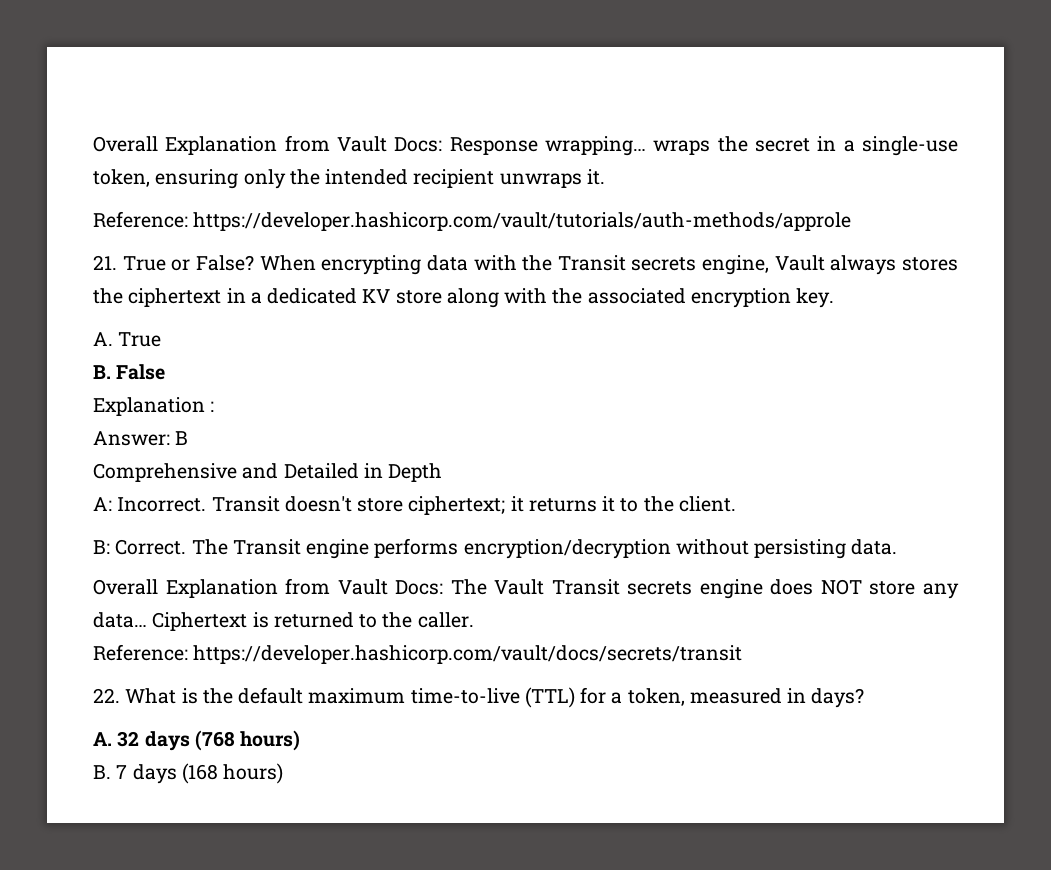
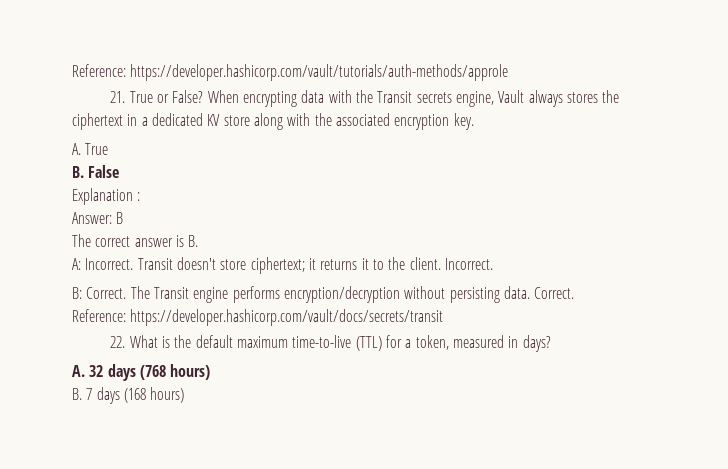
[93,135,959,156] [93,169,605,189] Overall Explanation from Vault Docs: Response wrapping… wraps the secret in a single-use token, ensuring only the intended recipient unwraps it. // -> (72, 70) none
[93,463,443,482] Comprehensive and Detailed in Depth -> [72,234,199,247] The correct answer is B.
(736, 504) none -> [444,258,493,270] Incorrect.
[93,578,960,599] [93,612,474,631] // Overall Explanation from Vault Docs: The Vault Transit secrets engine does NOT store any data… Ciphertext is returned to the caller. -> [534,287,575,299] Correct.

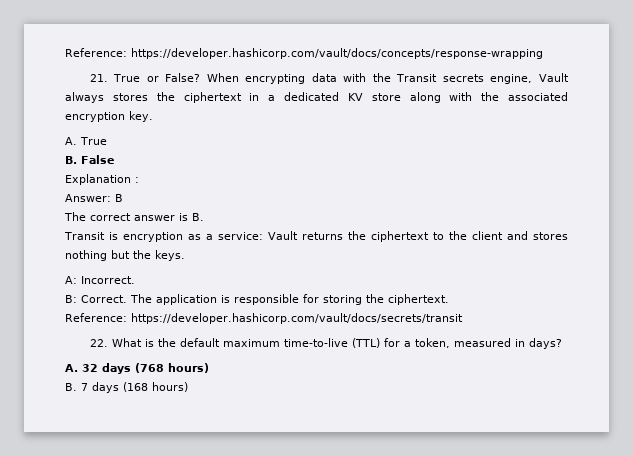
[72,64,509,81] Reference: https://developer.hashicorp.com/vault/tutorials/auth-methods/approle -> [65,48,543,59] Reference: https://developer.hashicorp.com/vault/docs/concepts/response-wrapping
[72,257,493,274] [72,286,575,303] A: Incorrect. Transit doesn't store ciphertext; it returns it to the client. Incorrect. // B: Correct. The Transit engine performs encryption/decryption without persisting data. Correct. -> [64,231,568,242] [65,250,185,261] [65,276,135,284] [65,294,449,305] Transit is encryption as a service: Vault returns the ciphertext to the client and stores nothing but the keys. // A: Incorrect. // B: Correct. The application is responsible for storing the ciphertext.

